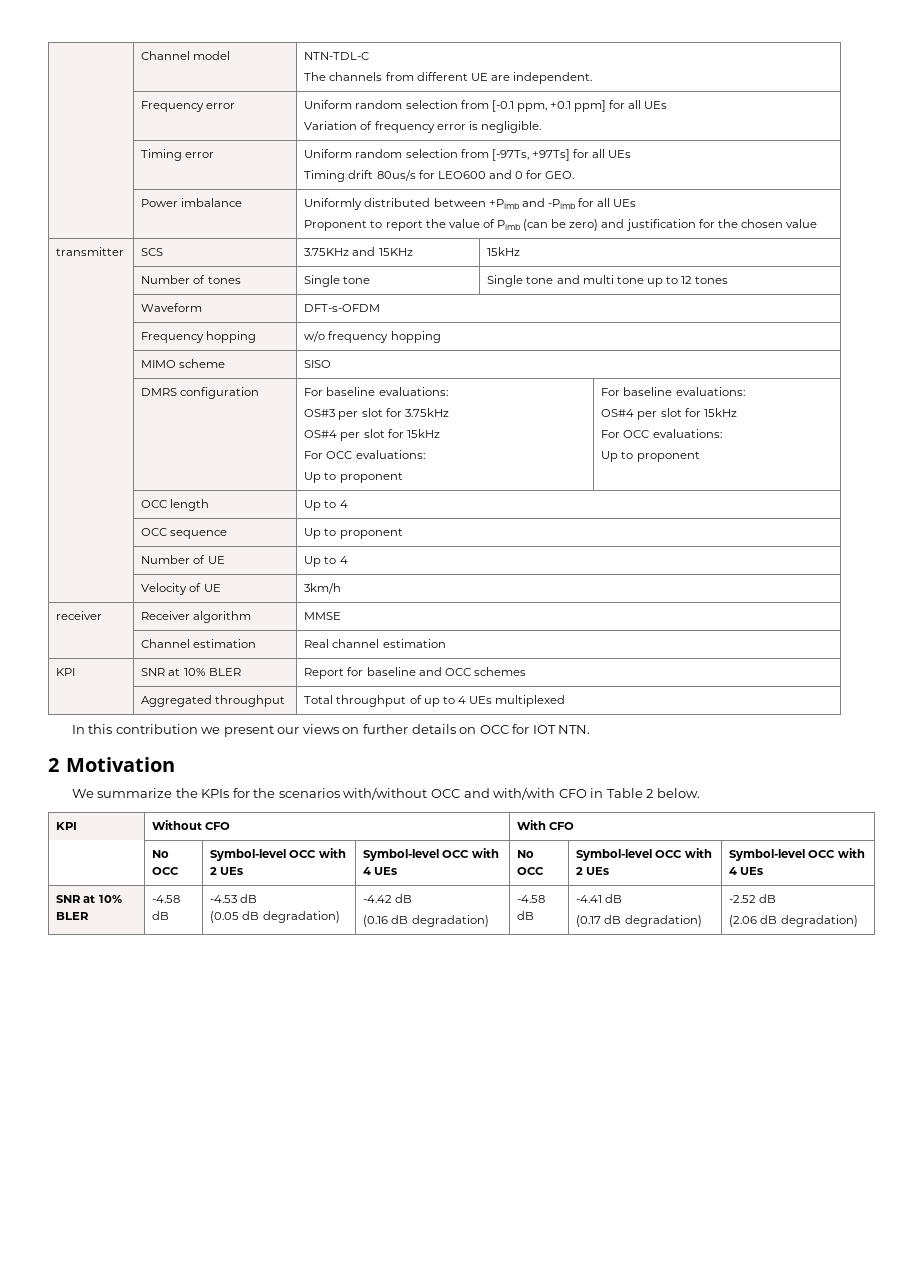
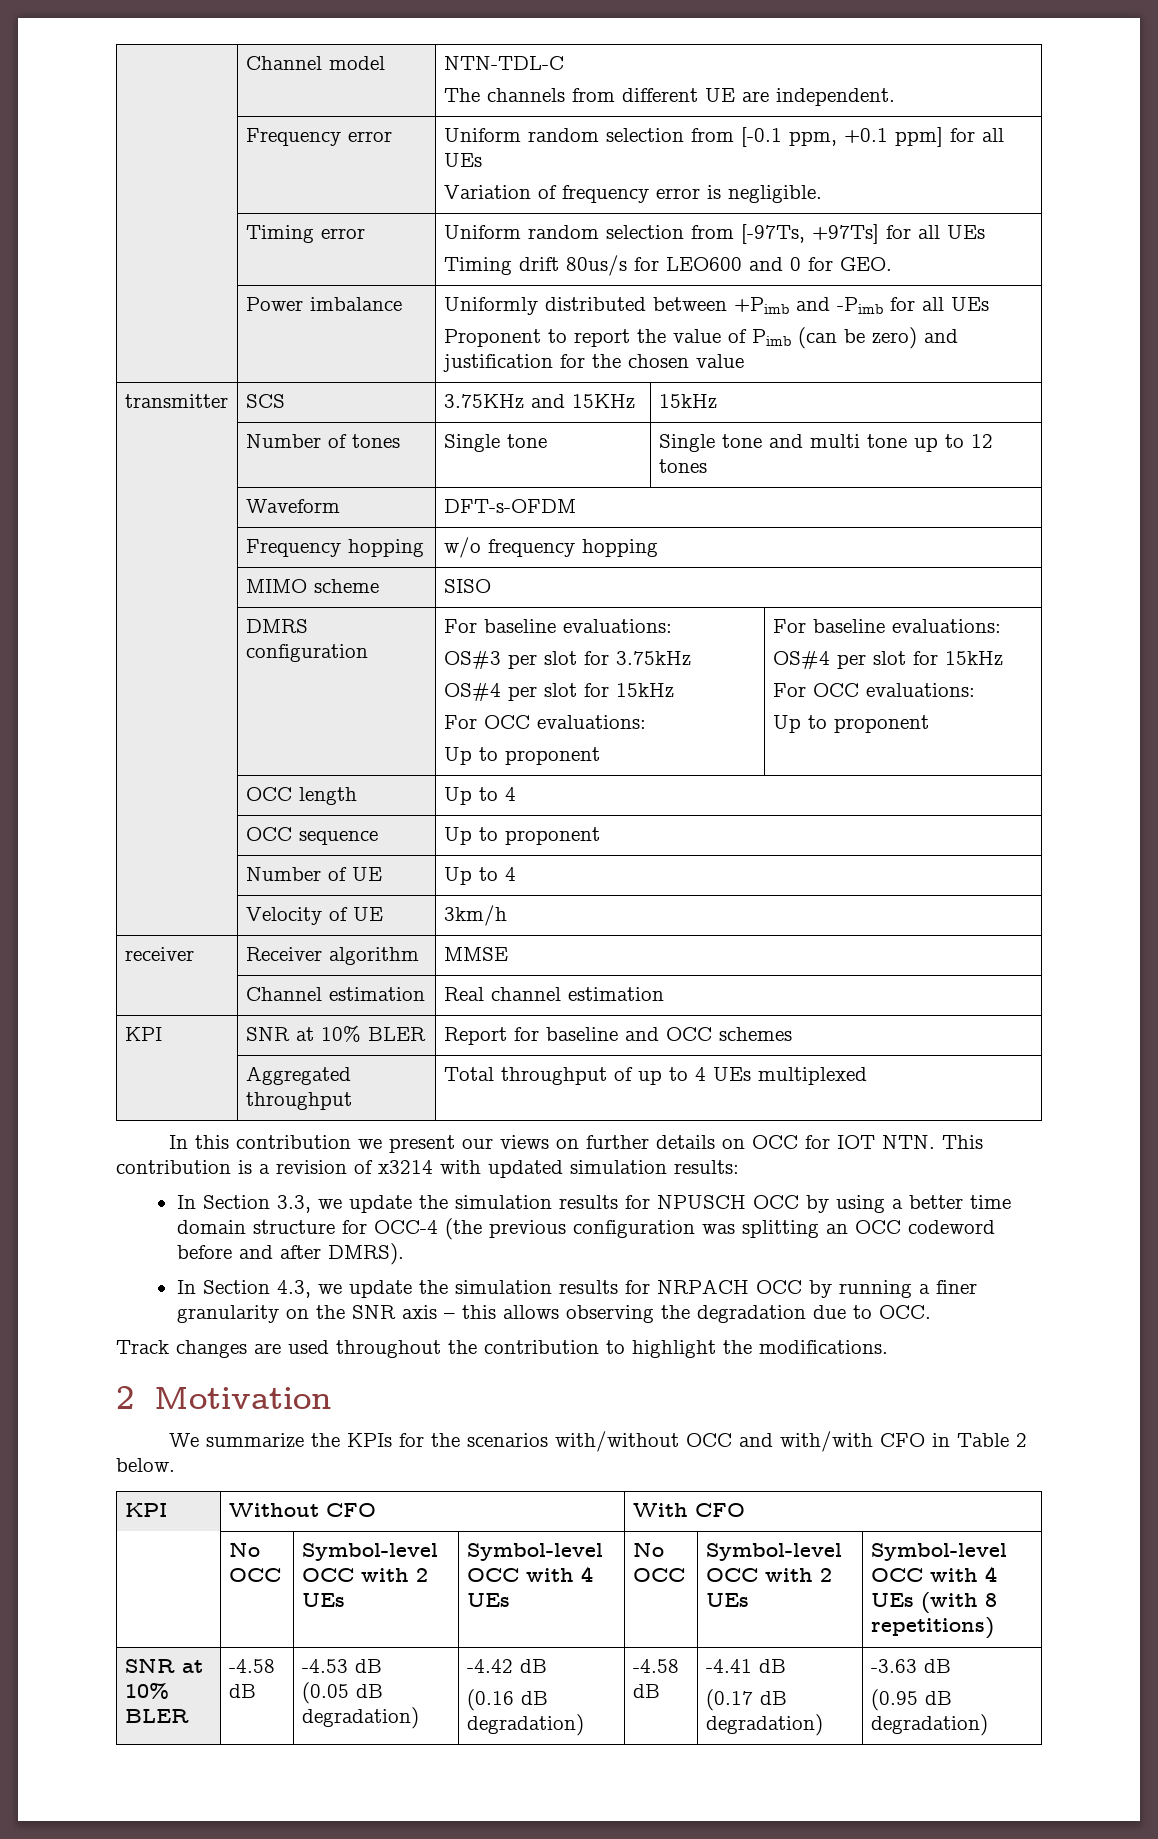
(591, 729) none -> [941,1135,983,1149] [116,1160,739,1178] [176,1195,1011,1213] [176,1218,995,1240] [176,1243,404,1265] [176,1279,977,1298] [176,1305,931,1323] [116,1340,888,1358] This contribution is a revision of x3214 with updated simulation results: // In Section 3.3, we update the simulation results for NPUSCH OCC by using a better time domain structure for OCC-4 (the previous configuration was splitting an OCC codeword before and after DMRS). // In Section 4.3, we update the simulation results for NRPACH OCC by running a finer granularity on the SNR axis – this allows observing the degradation due to OCC. // Track changes are used throughout the contribution to highlight the modifications.
(764, 871) none -> [920,1592,997,1613] [870,1617,994,1639] (with 8 repetitions)
[729,894,777,903] [729,915,758,927] -2.52 dB // (2.06 -> [870,1659,951,1673] [870,1689,918,1711] -3.63 dB // (0.95

